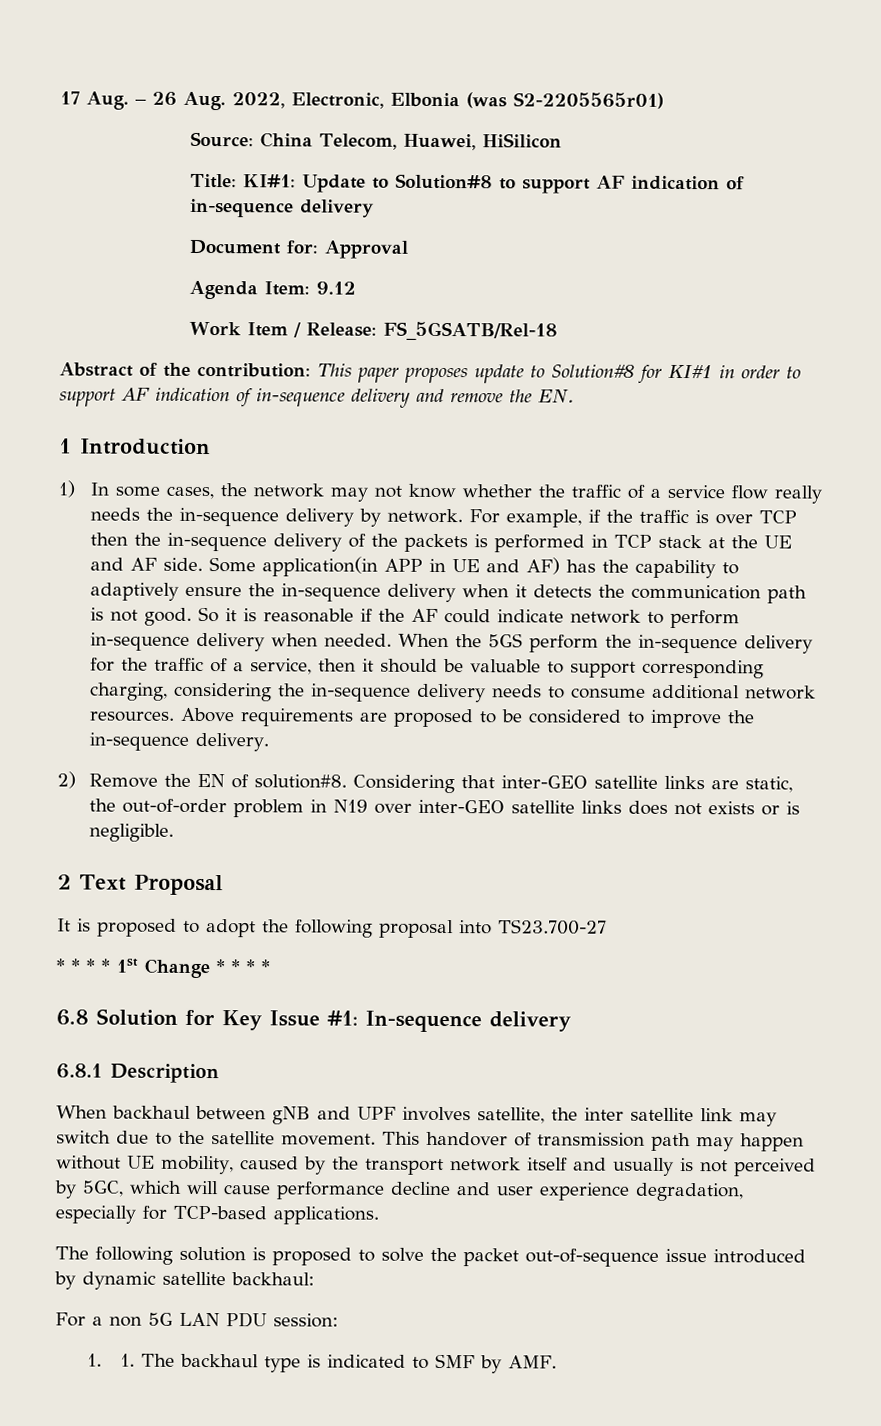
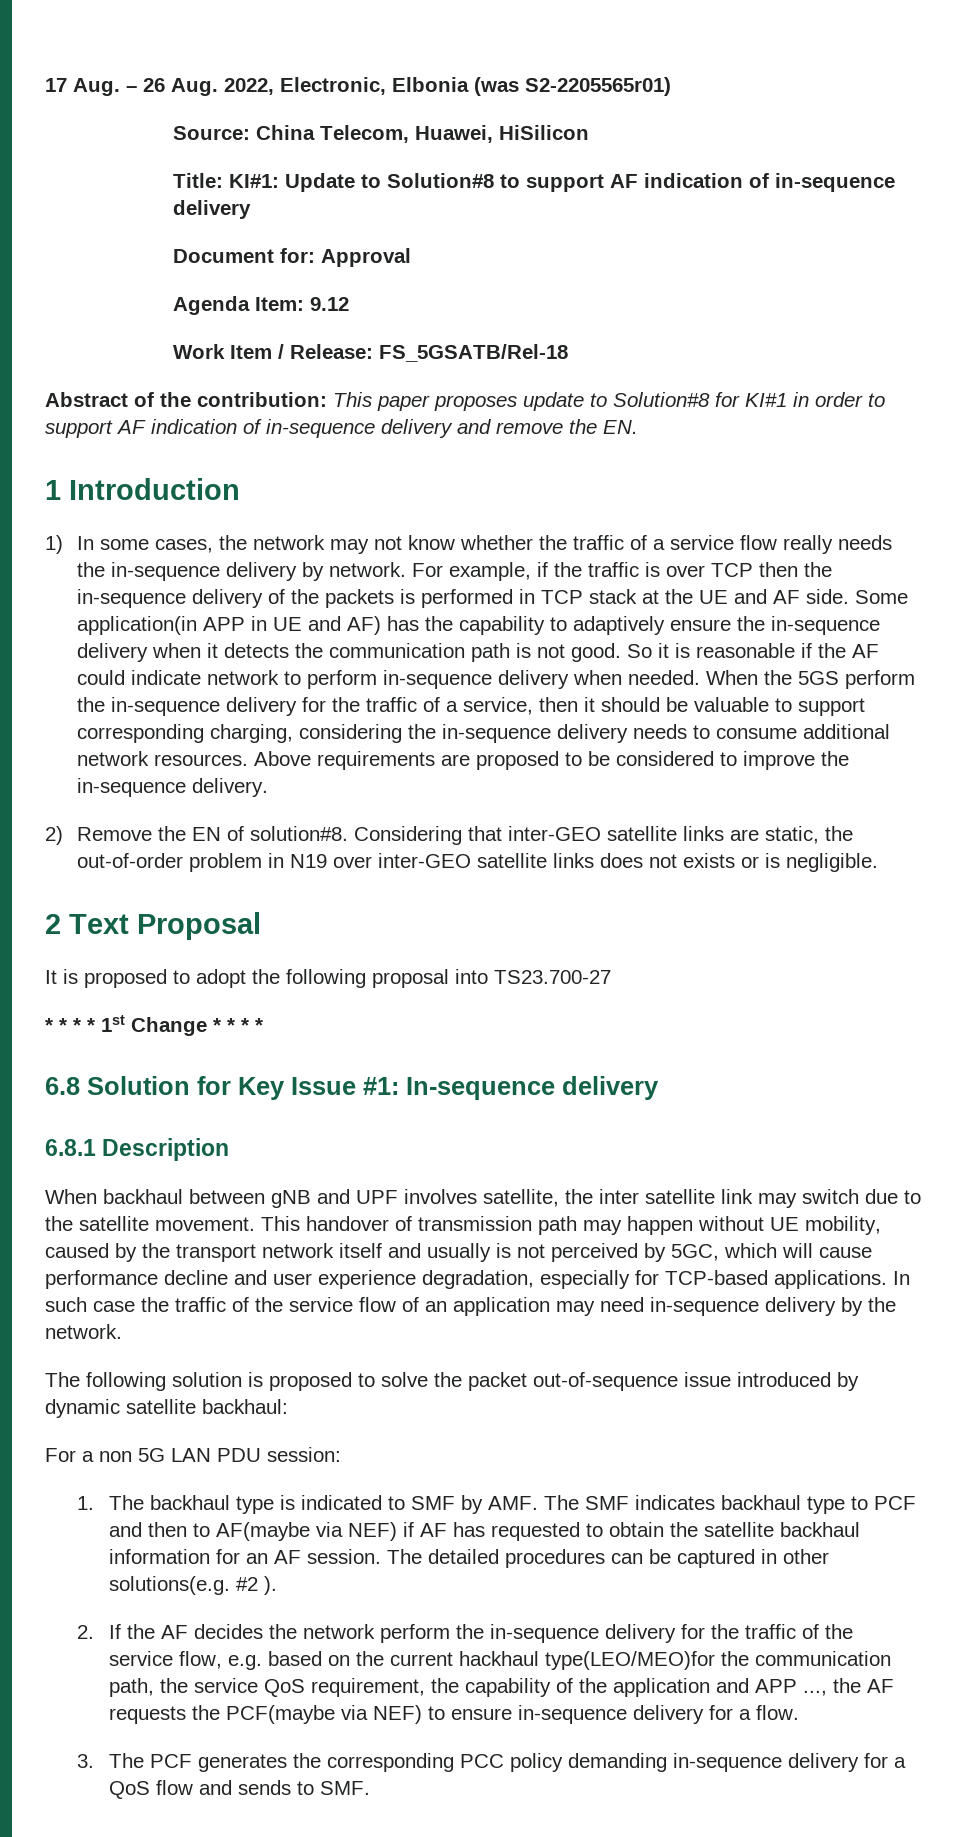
(379, 1215) none -> [893,1271,910,1285] [45,1297,896,1316] [45,1324,122,1339] In such case the traffic of the service flow of an application may need in-sequence delivery by the network.
[119,1353,135,1367] 1. -> (95, 1503) none
(557, 1362) none -> [544,1495,917,1514] [109,1522,861,1541] [109,1549,830,1568] [109,1576,278,1595] [77,1624,854,1643] [109,1651,892,1670] [109,1678,895,1697] [109,1705,800,1724] [77,1753,907,1772] [109,1780,371,1799] The SMF indicates backhaul type to PCF and then to AF(maybe via NEF) if AF has requested to obtain the satellite backhaul information for an AF session. The detailed procedures can be captured in other solutions(e.g. #2 ). // 2. If the AF decides the network perform the in-sequence delivery for the traffic of the service flow, e.g. based on the current hackhaul type(LEO/MEO)for the communication path, the service QoS requirement, the capability of the application and APP ..., the AF requests the PCF(maybe via NEF) to ensure in-sequence delivery for a flow. // 3. The PCF generates the corresponding PCC policy demanding in-sequence delivery for a QoS flow and sends to SMF.

